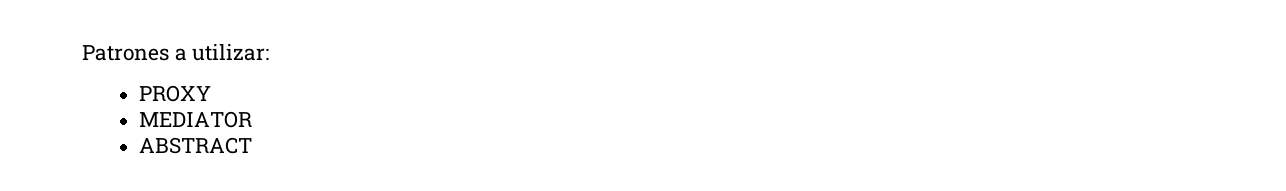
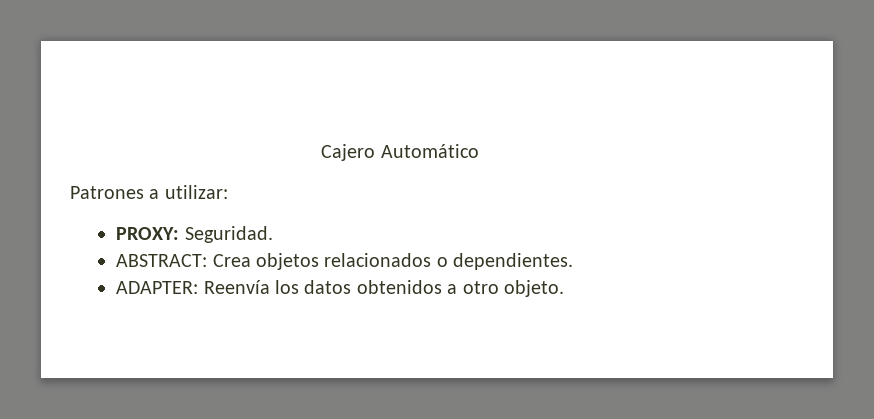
(82, 53) none -> [321,144,479,161] Cajero Automático //
[139,85,212,102] [139,111,253,128] [139,137,253,154] PROXY // MEDIATOR // ABSTRACT -> [116,226,273,243] [116,253,574,270] [116,280,564,297] PROXY: Seguridad. // ABSTRACT: Crea objetos relacionados o dependientes. // ADAPTER: Reenvía los datos obtenidos a otro objeto.

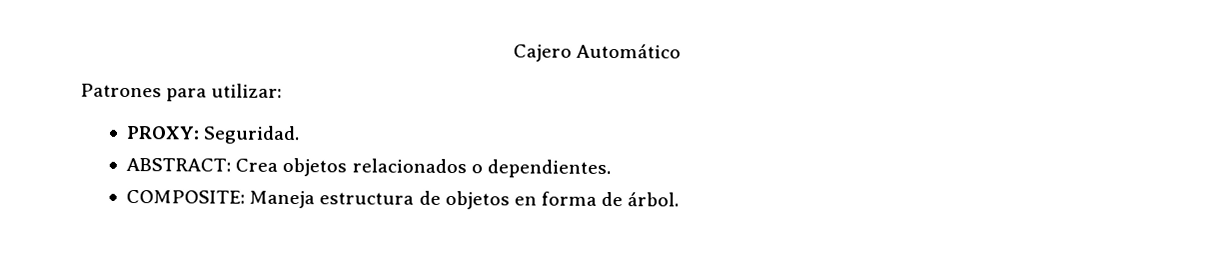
[149,189,160,199] a -> [166,88,208,102] para
[116,280,564,297] ADAPTER: Reenvía los datos obtenidos a otro objeto. -> [126,189,680,210] COMPOSITE: Maneja estructura de objetos en forma de árbol.

